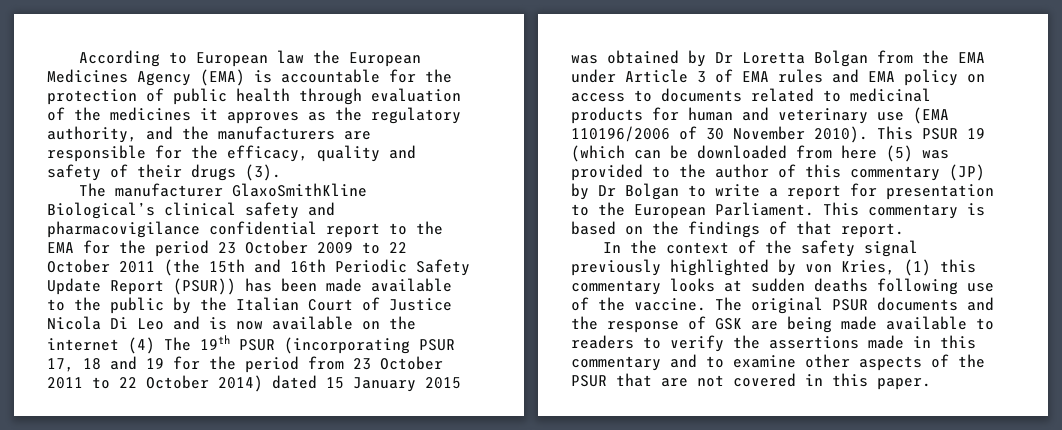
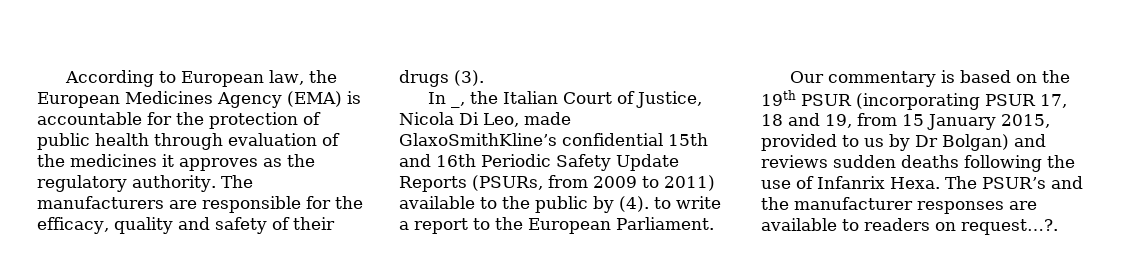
[276,50,304,64] law -> [269,70,305,85] law,
[47,126,209,143] authority, and the -> [132,175,253,192] authority. The
[78,183,367,197] [47,202,335,219] [47,221,443,238] [47,240,407,257] [47,259,200,276] The manufacturer GlaxoSmithKline Biological’s clinical safety and pharmacovigilance confidential report to the EMA for the period 23 October 2009 to 22 October 2011 (the -> [428,91,703,108] [399,112,571,127] [399,133,663,146] In _, the Italian Court of Justice, Nicola Di Leo, made GlaxoSmithKline’s confidential
[110,278,362,295] Report (PSUR)) has been made -> [399,175,715,192] Reports (PSURs, from 2009 to 2011)
[200,297,452,311] [47,316,416,330] [47,337,191,354] the Italian Court of Justice Nicola Di Leo and is now available on the internet (4) The -> [619,196,721,212] [399,217,714,234] [790,70,1071,87] (4). to write a report to the European Parliament. // Our commentary is based on the
[146,356,443,373] [47,375,461,392] [571,50,985,67] [571,69,985,86] [571,88,931,102] [571,107,949,124] [571,126,985,143] [571,145,949,162] [571,164,985,181] [571,183,994,200] [571,202,985,219] [571,221,904,238] [602,240,918,257] [571,259,976,276] [571,278,742,295] 19 for the period from 23 October 2011 to 22 October 2014) dated 15 January 2015 was obtained by Dr Loretta Bolgan from the EMA under Article 3 of EMA rules and EMA policy on access to documents related to medicinal products for human and veterinary use (EMA 110196/2006 of 30 November 2010). This PSUR 19 (which can be downloaded from here (5) was provided to the author of this commentary (JP) by Dr Bolgan to write a report for presentation to the European Parliament. This commentary is based on the findings of that report. // In the context of the safety signal previously highlighted by von Kries, (1) this commentary looks at -> [825,113,1050,130] [761,134,1046,151] [761,155,828,168] 19, from 15 January 2015, provided to us by Dr Bolgan) and reviews
(958, 286) none -> [1047,155,1075,168] the
[598,297,994,314] [571,316,994,333] [571,335,976,352] [571,354,985,371] [571,373,931,390] the vaccine. The original PSUR documents and the response of GSK are being made available to readers to verify the assertions made in this commentary and to examine other aspects of the PSUR that are not covered in this paper. -> [817,176,1083,189] [761,197,1037,214] [761,218,1058,235] Infanrix Hexa. The PSUR’s and the manufacturer responses are available to readers on request…?.

